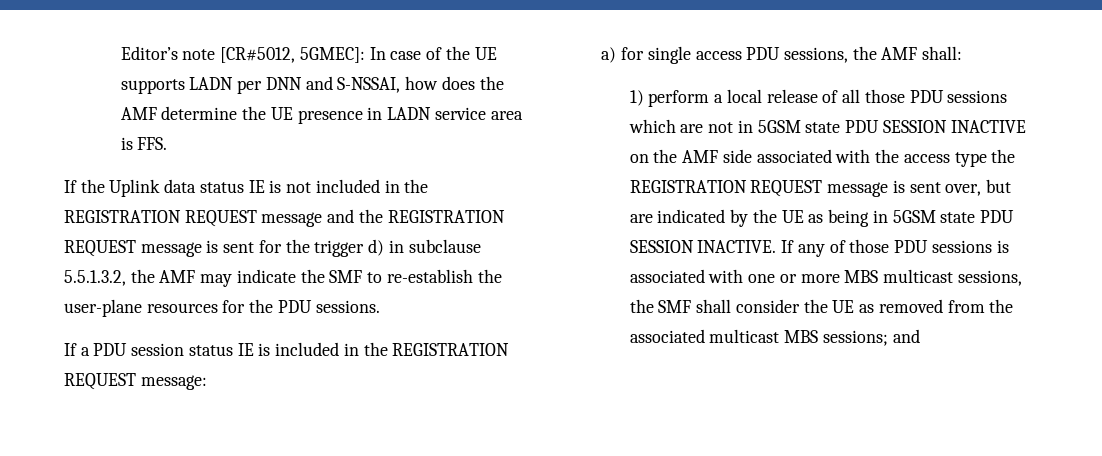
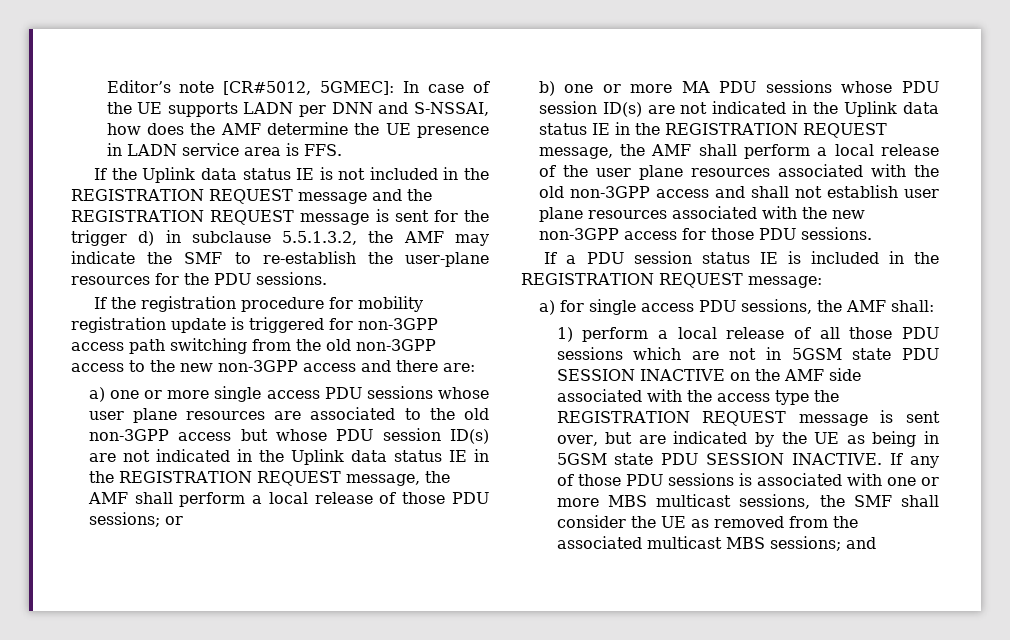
(380, 306) none -> [94,296,424,312] [71,317,438,333] [71,338,436,354] [71,360,475,372] [88,386,490,402] [88,407,490,423] [88,428,490,444] [88,449,490,465] [88,471,450,486] [87,492,490,507] [88,512,183,527] [538,80,940,96] [538,101,940,117] [538,122,887,138] [538,144,939,159] [538,164,939,180] [538,185,939,198] [538,206,865,222] [538,227,872,240] // If the registration procedure for mobility registration update is triggered for non-3GPP access path switching from the old non-3GPP access to the new non-3GPP access and there are: // a) one or more single access PDU sessions whose user plane resources are associated to the old non-3GPP access but whose PDU session ID(s) are not indicated in the Uplink data status IE in the REGISTRATION REQUEST message, the AMF shall perform a local release of those PDU sessions; or // b) one or more MA PDU sessions whose PDU session ID(s) are not indicated in the Uplink data status IE in the REGISTRATION REQUEST message, the AMF shall perform a local release of the user plane resources associated with the old non-3GPP access and shall not establish user plane resources associated with the new non-3GPP access for those PDU sessions.

